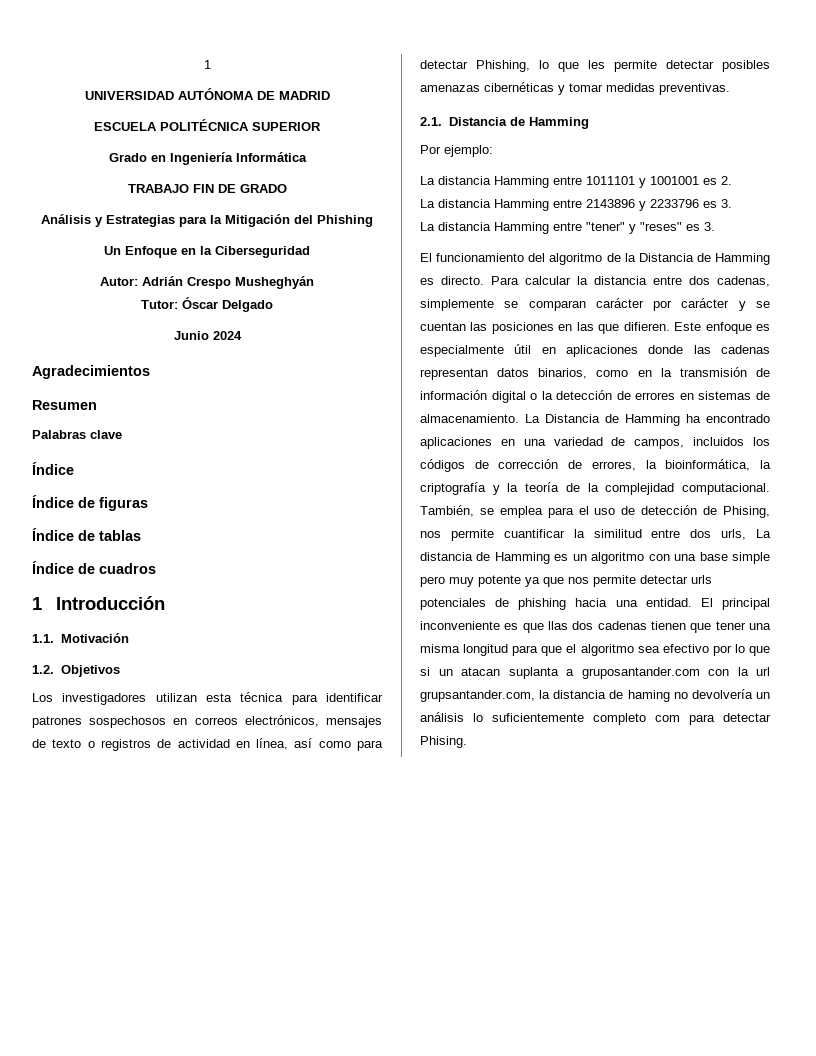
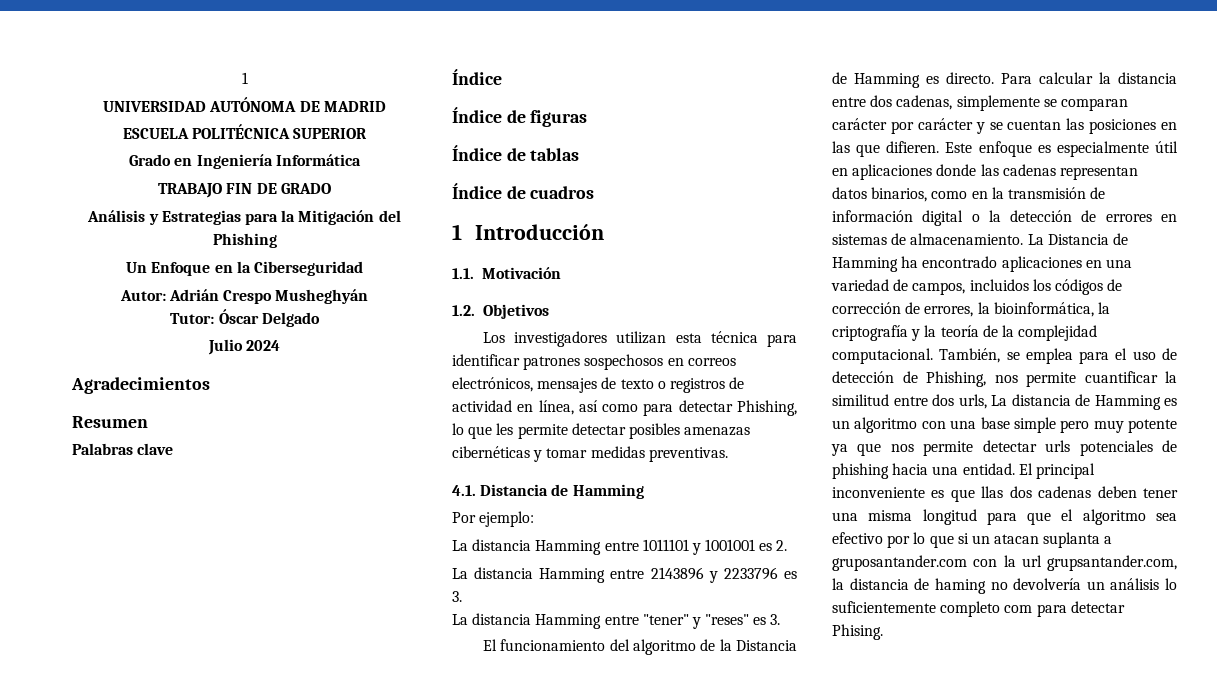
[173,331,209,340] Junio -> [207,339,243,355] Julio
[420,117,442,126] 2.1. -> [452,485,476,496] 4.1.
[723,506,770,518] Phising, -> [926,371,986,387] Phishing,
[651,621,712,633] tienen que -> [1097,486,1137,498] deben

